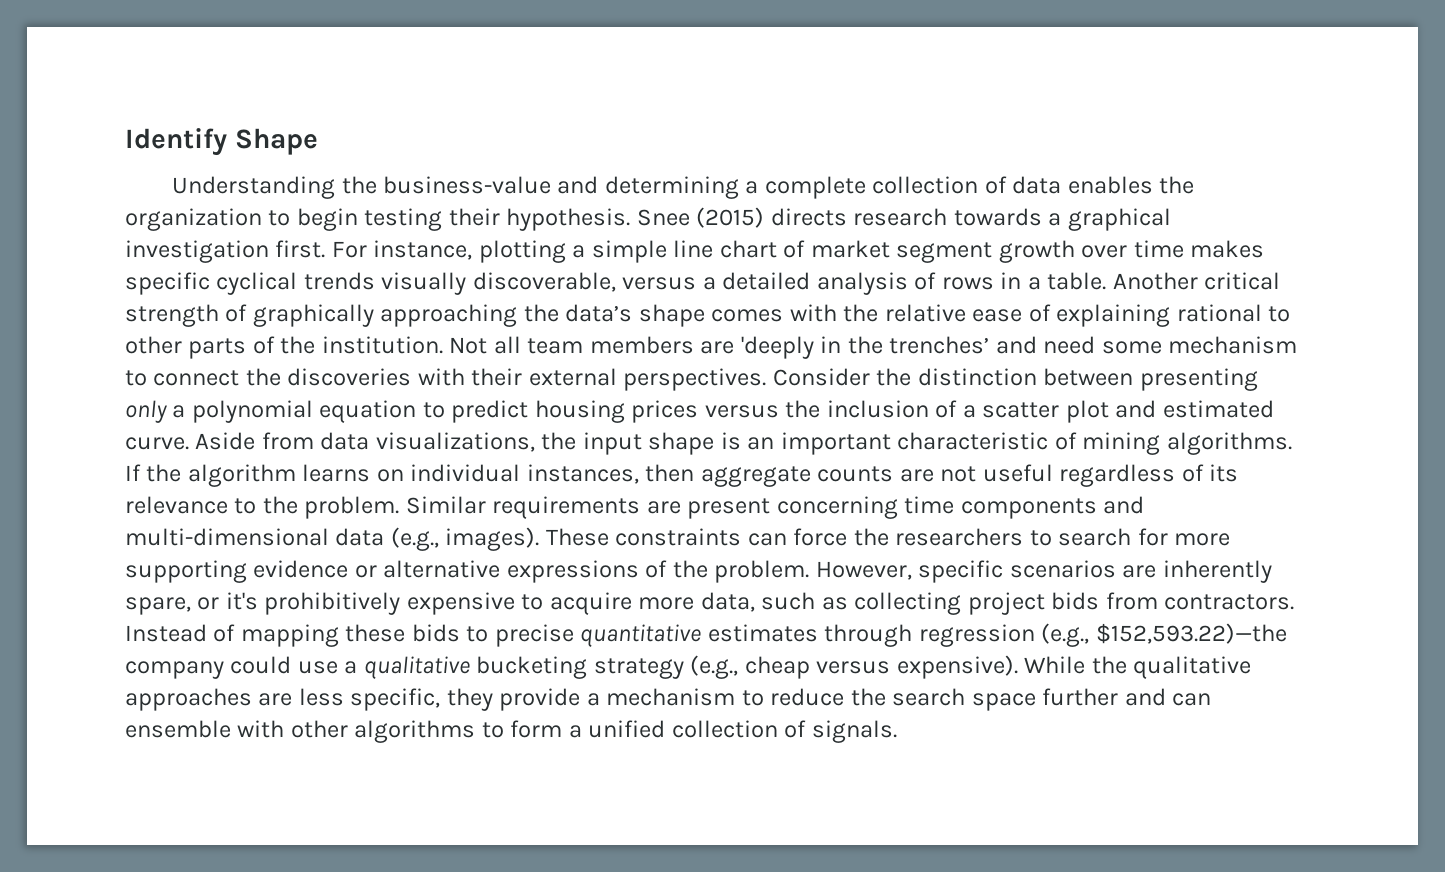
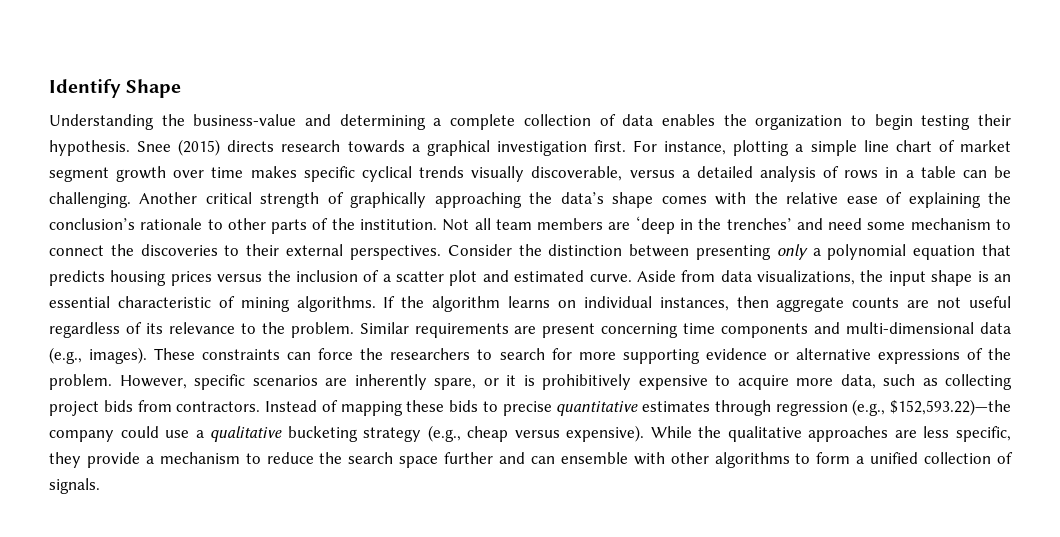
[1047,272,1107,290] table. -> [920,166,1011,178] [49,192,131,208] table can be challenging.
[1176,304,1262,322] rational -> [988,192,1011,204] [49,218,203,230] the conclusion’s rationale
[740,336,814,359] 'deeply -> [635,216,675,234] ‘deep
[417,368,465,386] with -> [224,245,240,256] to
[422,400,529,423] to predict -> [982,244,1011,256] [49,270,105,286] that predicts
[780,432,891,455] important -> [49,296,110,308] essential
[225,592,258,610] it's -> [506,375,535,386] it is

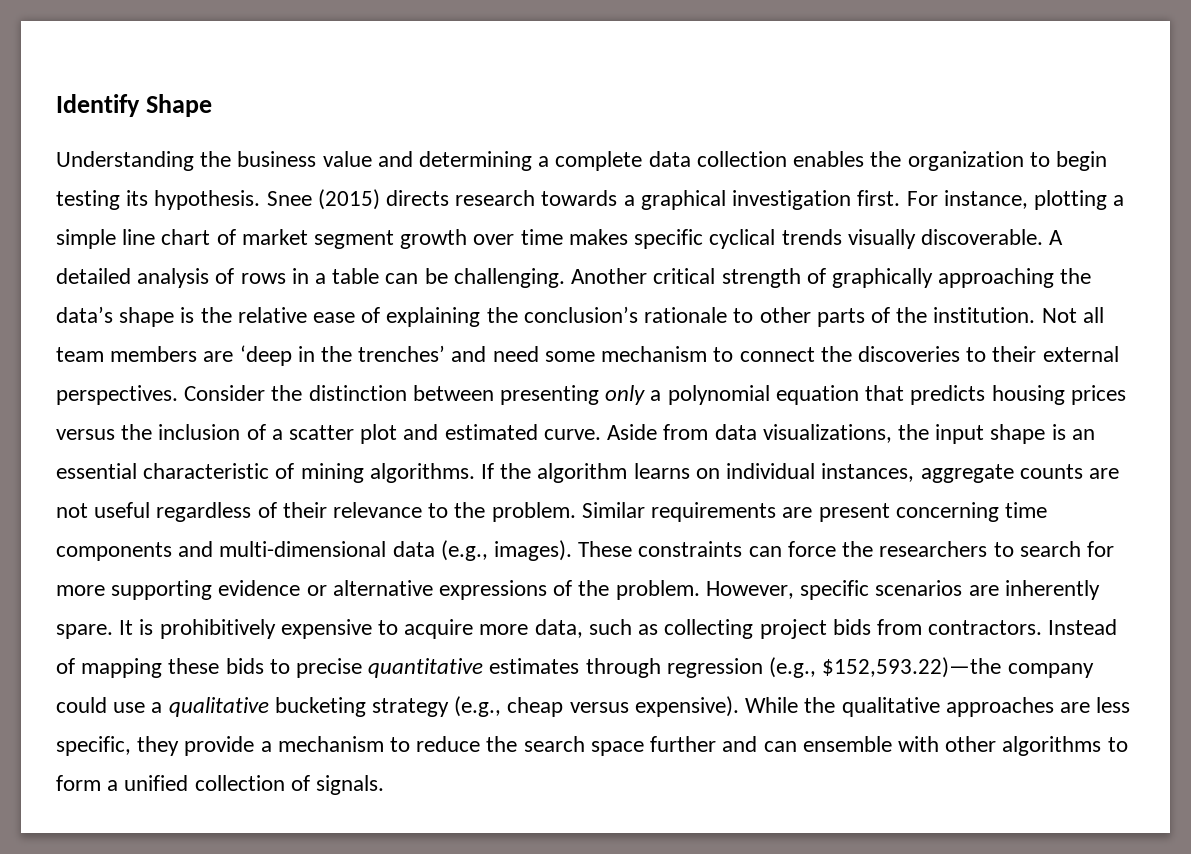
[193,114,297,126] business-value -> [237,151,372,167] business value
[523,114,654,126] collection of data -> [648,151,787,167] data collection
[978,114,1011,126] their -> [126,190,149,206] its
[531,166,690,181] discoverable, versus a -> [920,229,1064,245] discoverable. A
[661,192,747,205] comes with -> [180,307,195,323] is
[736,296,769,308] then -> (915, 472) none
[145,323,163,334] its -> [282,502,327,518] their
[434,375,516,390] spare, or it -> [56,620,134,639] spare. It

